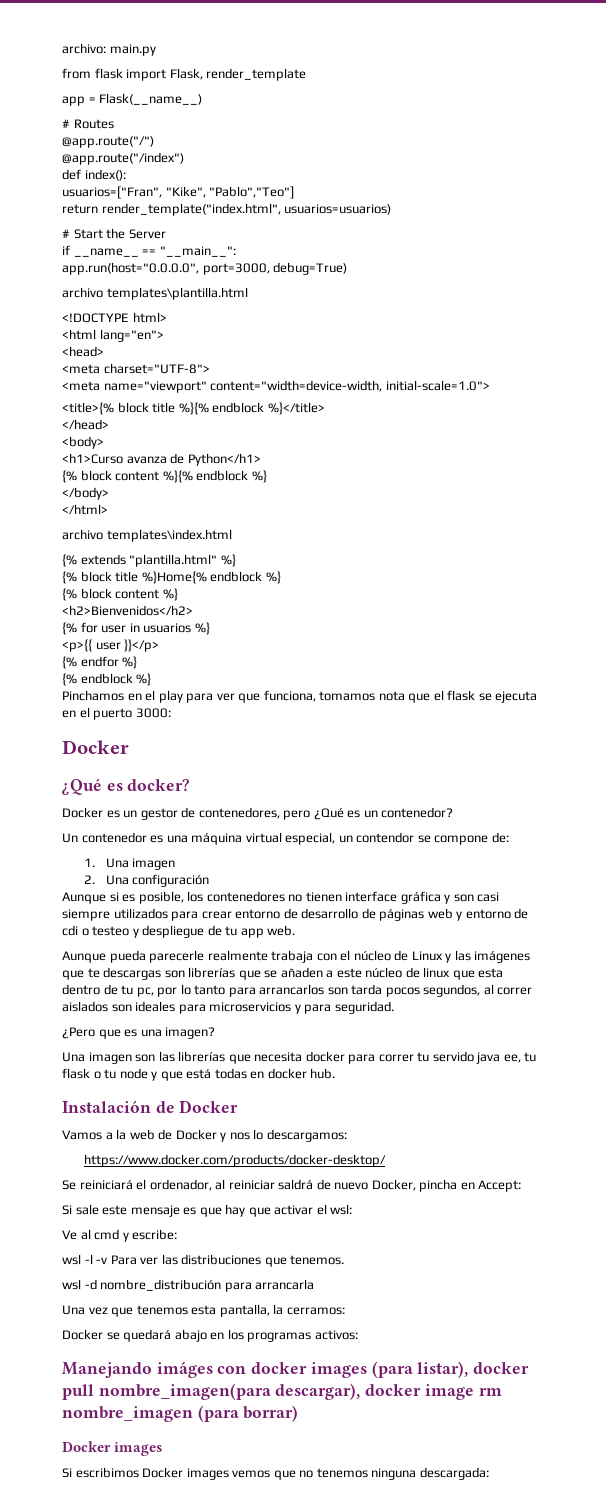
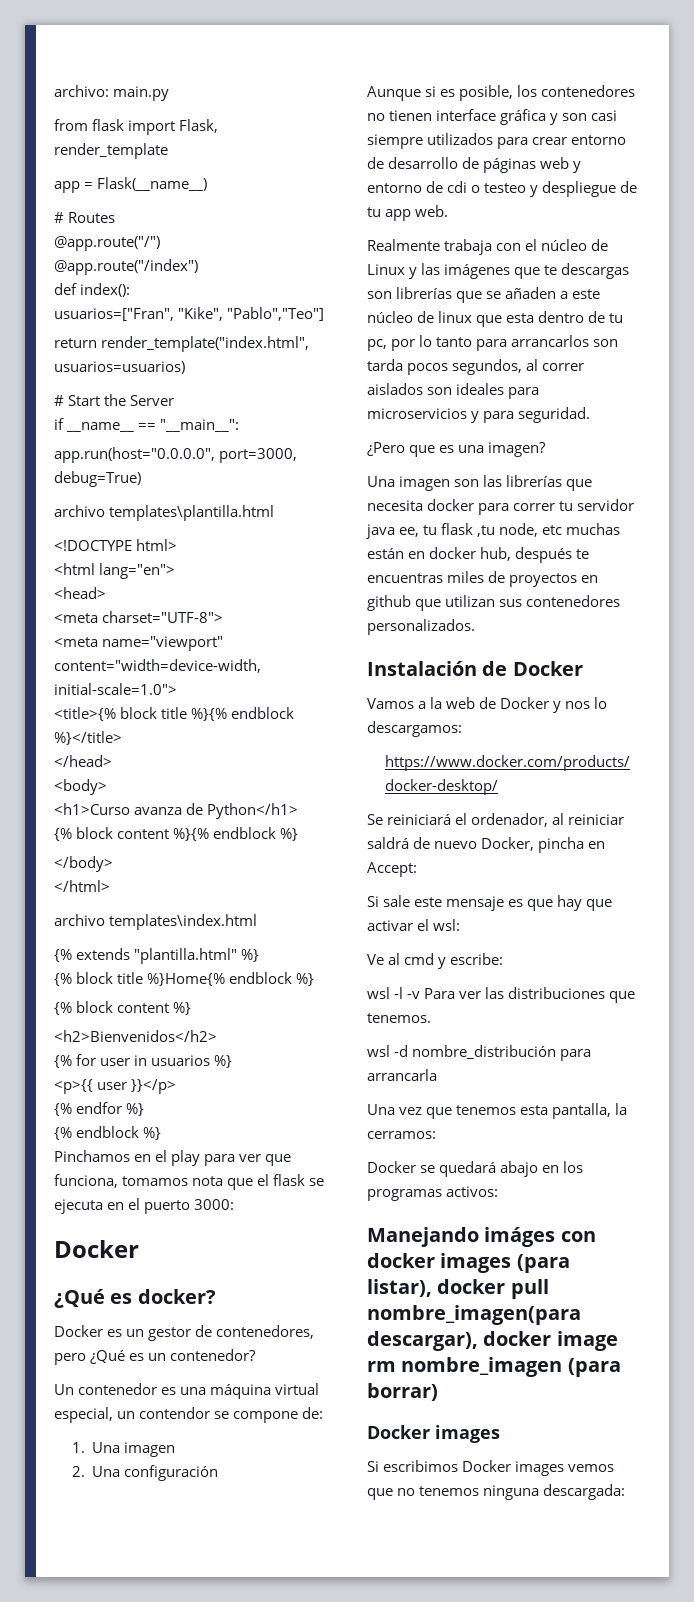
[62,950,268,963] Aunque pueda parecerle realmente -> [367,239,440,251] Realmente
[432,1051,474,1062] servido -> [577,499,635,511] servidor
[93,1068,336,1081] o tu node y que está todas en docker hub. -> [477,523,621,537] [367,547,590,563] [367,571,599,587] [367,595,621,611] [367,619,475,635] ,tu node, etc muchas están en docker hub, después te encuentras miles de proyectos en github que utilizan sus contenedores personalizados.

